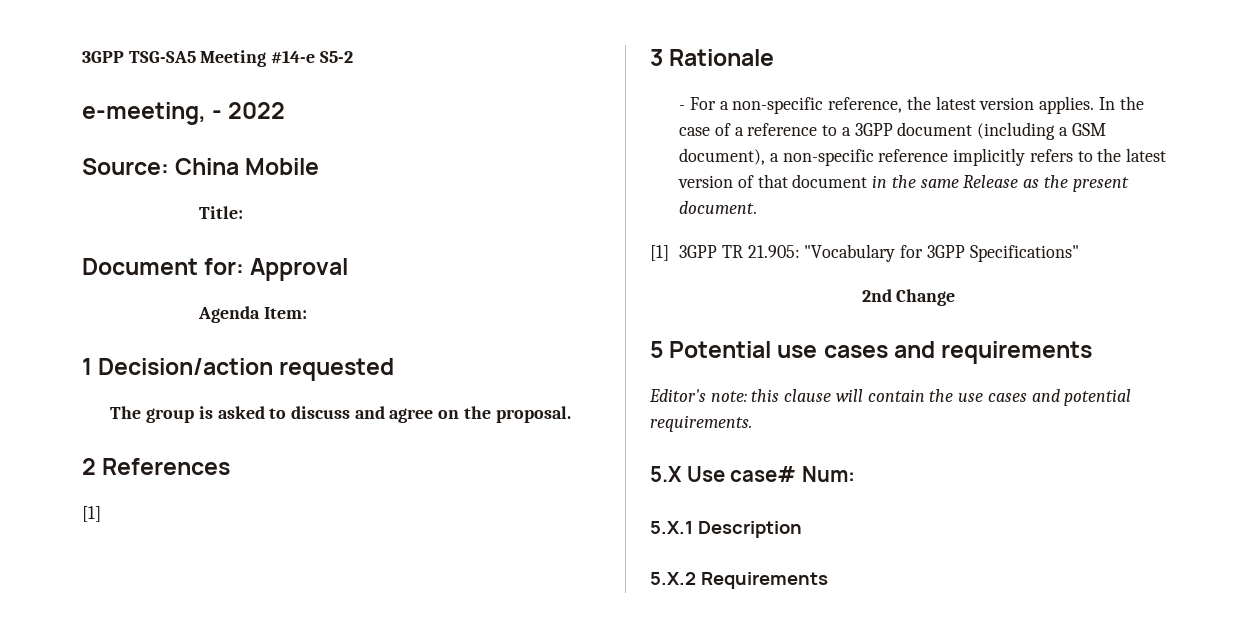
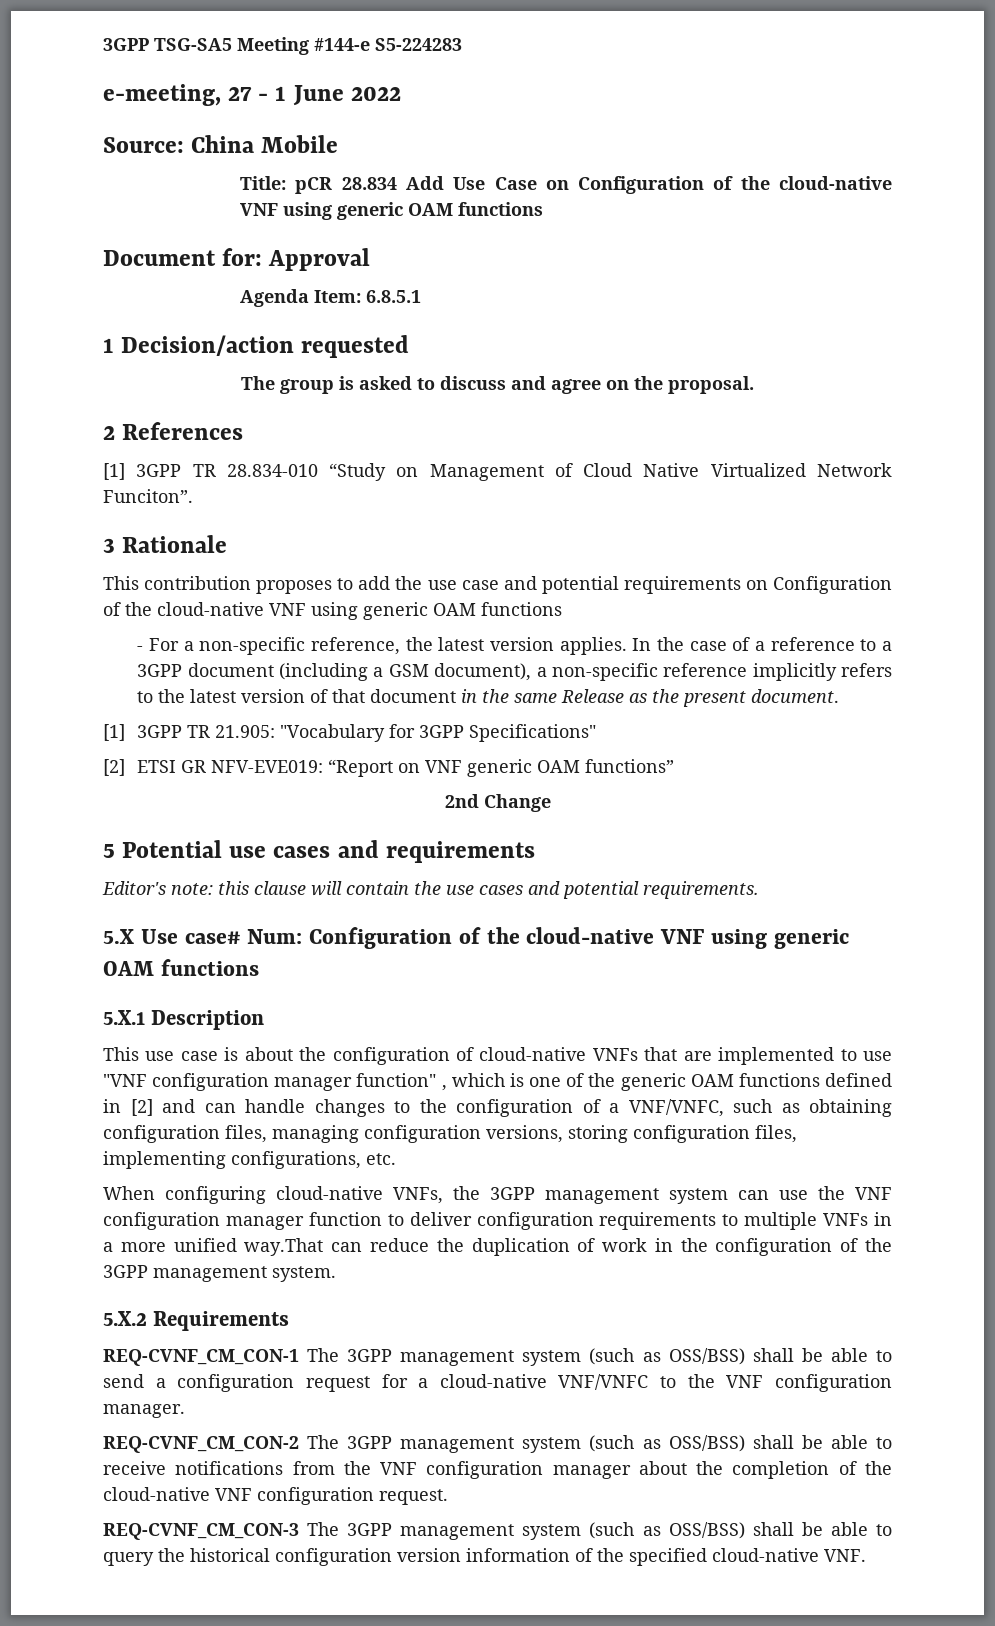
[271,50,353,64] #14-e S5-2 -> [314,38,462,51] #144-e S5-224283
[212,110,223,119] - -> [228,85,344,106] 27 - 1 June
(244, 212) none -> [295,176,893,194] [240,202,544,220] pCR 28.834 Add Use Case on Configuration of the cloud-native VNF using generic OAM functions
(307, 313) none -> [366,290,422,303] 6.8.5.1
[650,49,775,66] // 3 Rationale -> [136,463,892,481] [103,489,193,503] [103,535,228,553] [103,576,893,594] [103,602,562,620] 3GPP TR 28.834-010 “Study on Management of Cloud Native Virtualized Network Funciton”. // 3 Rationale // This contribution proposes to add the use case and potential requirements on Configuration of the cloud-native VNF using generic OAM functions
(1079, 253) none -> [103,759,675,777] // [2] ETSI GR NFV-EVE019: “Report on VNF generic OAM functions”
[650,521,802,538] [650,572,828,589] // 5.X.1 Description // 5.X.2 Requirements -> [309,927,849,949] [103,959,259,976] [103,1010,265,1030] [103,1047,893,1065] [103,1073,892,1091] [103,1099,892,1117] [103,1125,797,1143] [103,1151,396,1169] [103,1186,892,1204] [103,1212,892,1230] [103,1238,893,1256] [103,1265,336,1282] [103,1311,290,1331] [103,1348,893,1366] [103,1374,892,1392] [103,1404,185,1418] [103,1435,893,1453] [103,1461,892,1479] [103,1487,448,1505] [103,1522,893,1540] [103,1548,866,1566] Configuration of the cloud-native VNF using generic OAM functions // 5.X.1 Description // This use case is about the configuration of cloud-native VNFs that are implemented to use "VNF configuration manager function" , which is one of the generic OAM functions defined in [2] and can handle changes to the configuration of a VNF/VNFC, such as obtaining configuration files, managing configuration versions, storing configuration files, implementing configurations, etc. // When configuring cloud-native VNFs, the 3GPP management system can use the VNF configuration manager function to deliver configuration requirements to multiple VNFs in a more unified way.That can reduce the duplication of work in the configuration of the 3GPP management system. // 5.X.2 Requirements // REQ-CVNF_CM_CON-1 The 3GPP management system (such as OSS/BSS) shall be able to send a configuration request for a cloud-native VNF/VNFC to the VNF configuration manager. // REQ-CVNF_CM_CON-2 The 3GPP management system (such as OSS/BSS) shall be able to receive notifications from the VNF configuration manager about the completion of the cloud-native VNF configuration request. // REQ-CVNF_CM_CON-3 The 3GPP management system (such as OSS/BSS) shall be able to query the historical configuration version information of the specified cloud-native VNF.

